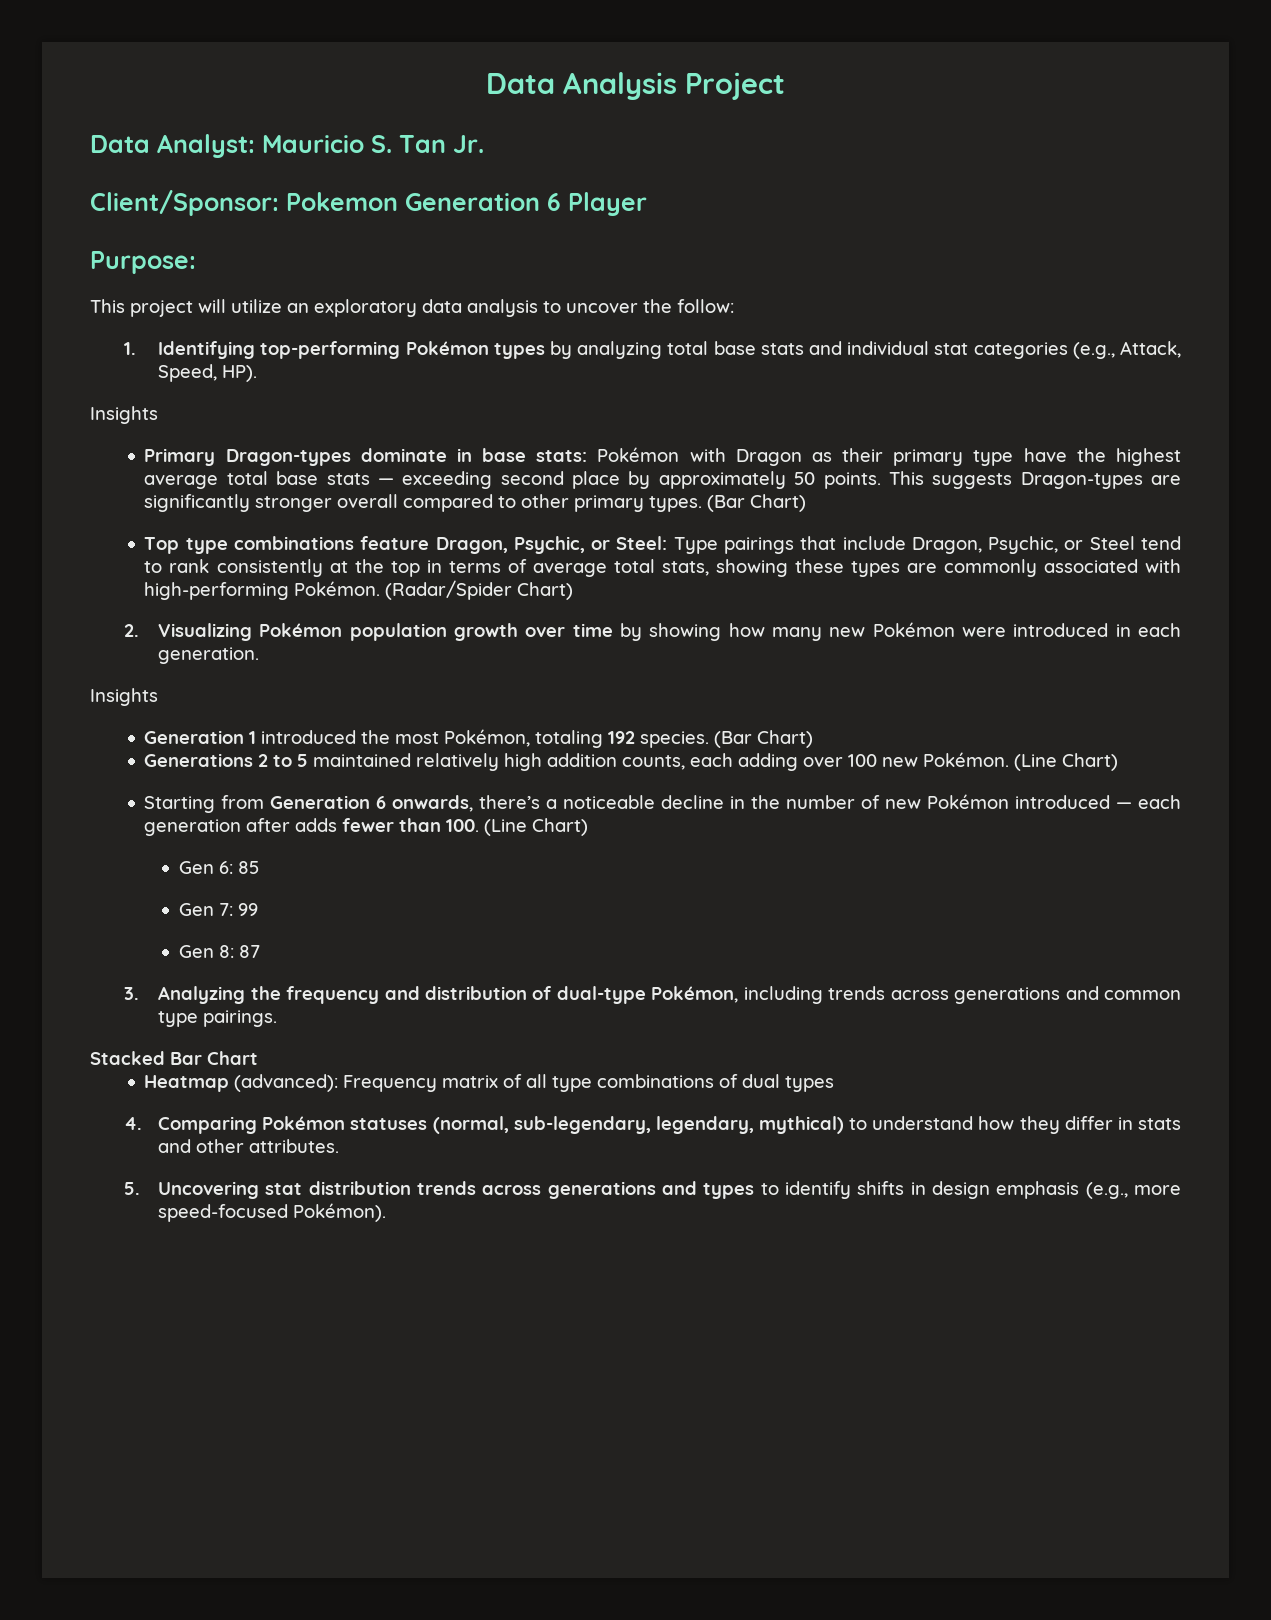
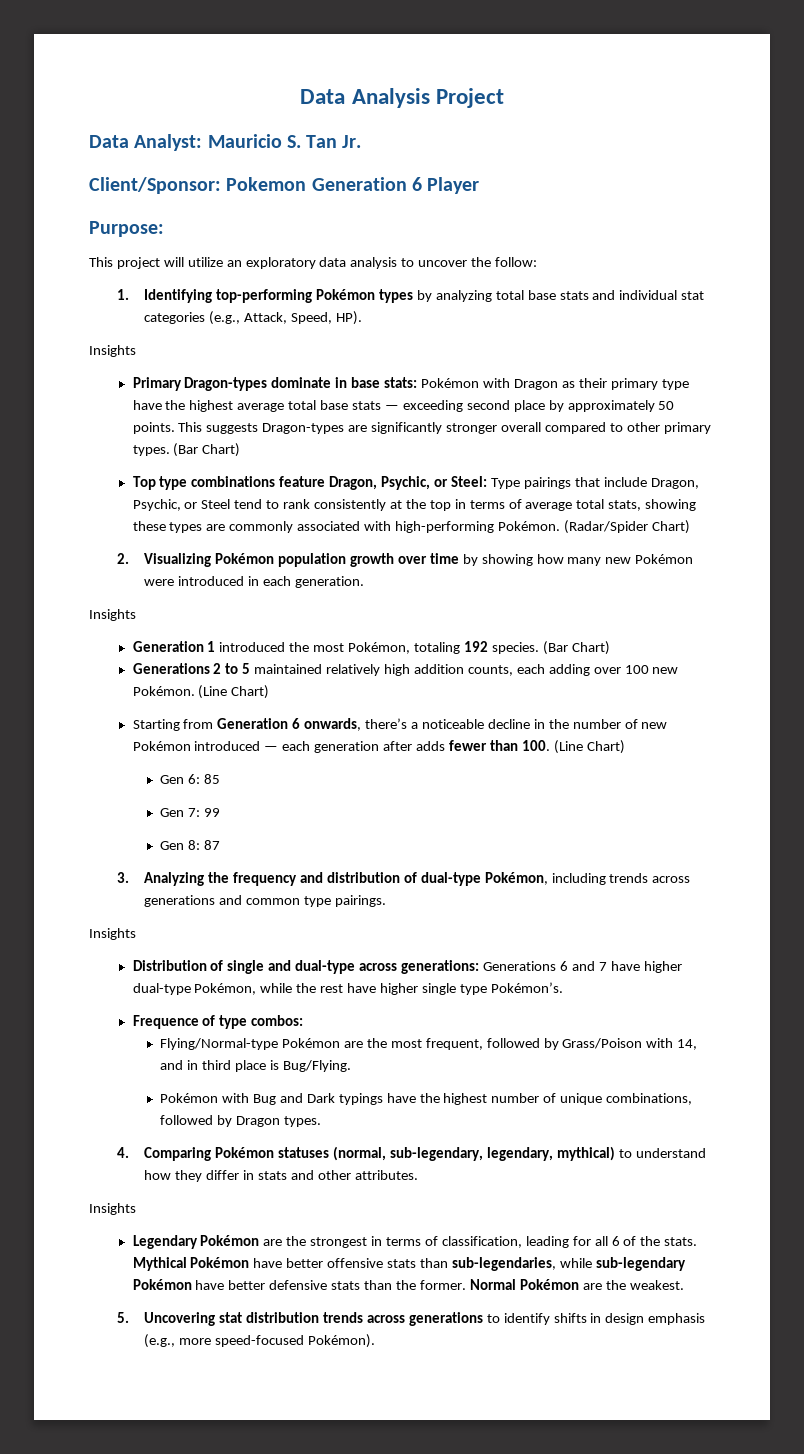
[90,1051,258,1065] [144,1074,835,1092] Stacked Bar Chart // Heatmap (advanced): Frequency matrix of all type combinations of dual types -> [89,928,136,940] [132,960,682,974] [132,982,563,995] [132,1015,304,1029] [160,1038,698,1050] [160,1060,351,1072] [160,1093,693,1105] [160,1115,321,1127] Insights // Distribution of single and dual-type across generations: Generations 6 and 7 have higher dual-type Pokémon, while the rest have higher single type Pokémon’s. // Frequence of type combos: // Flying/Normal-type Pokémon are the most frequent, followed by Grass/Poison with 14, and in third place is Bug/Flying. // Pokémon with Bug and Dark typings have the highest number of unique combinations, followed by Dragon types.
(340, 1146) none -> [89,1203,136,1215] [132,1235,698,1249] [132,1257,686,1271] [132,1279,684,1290] // Insights // Legendary Pokémon are the strongest in terms of classification, leading for all 6 of the stats. Mythical Pokémon have better offensive stats than sub-legendaries, while sub-legendary Pokémon have better defensive stats than the former. Normal Pokémon are the weakest.
[662,1181,755,1199] and types -> (483, 1319) none

